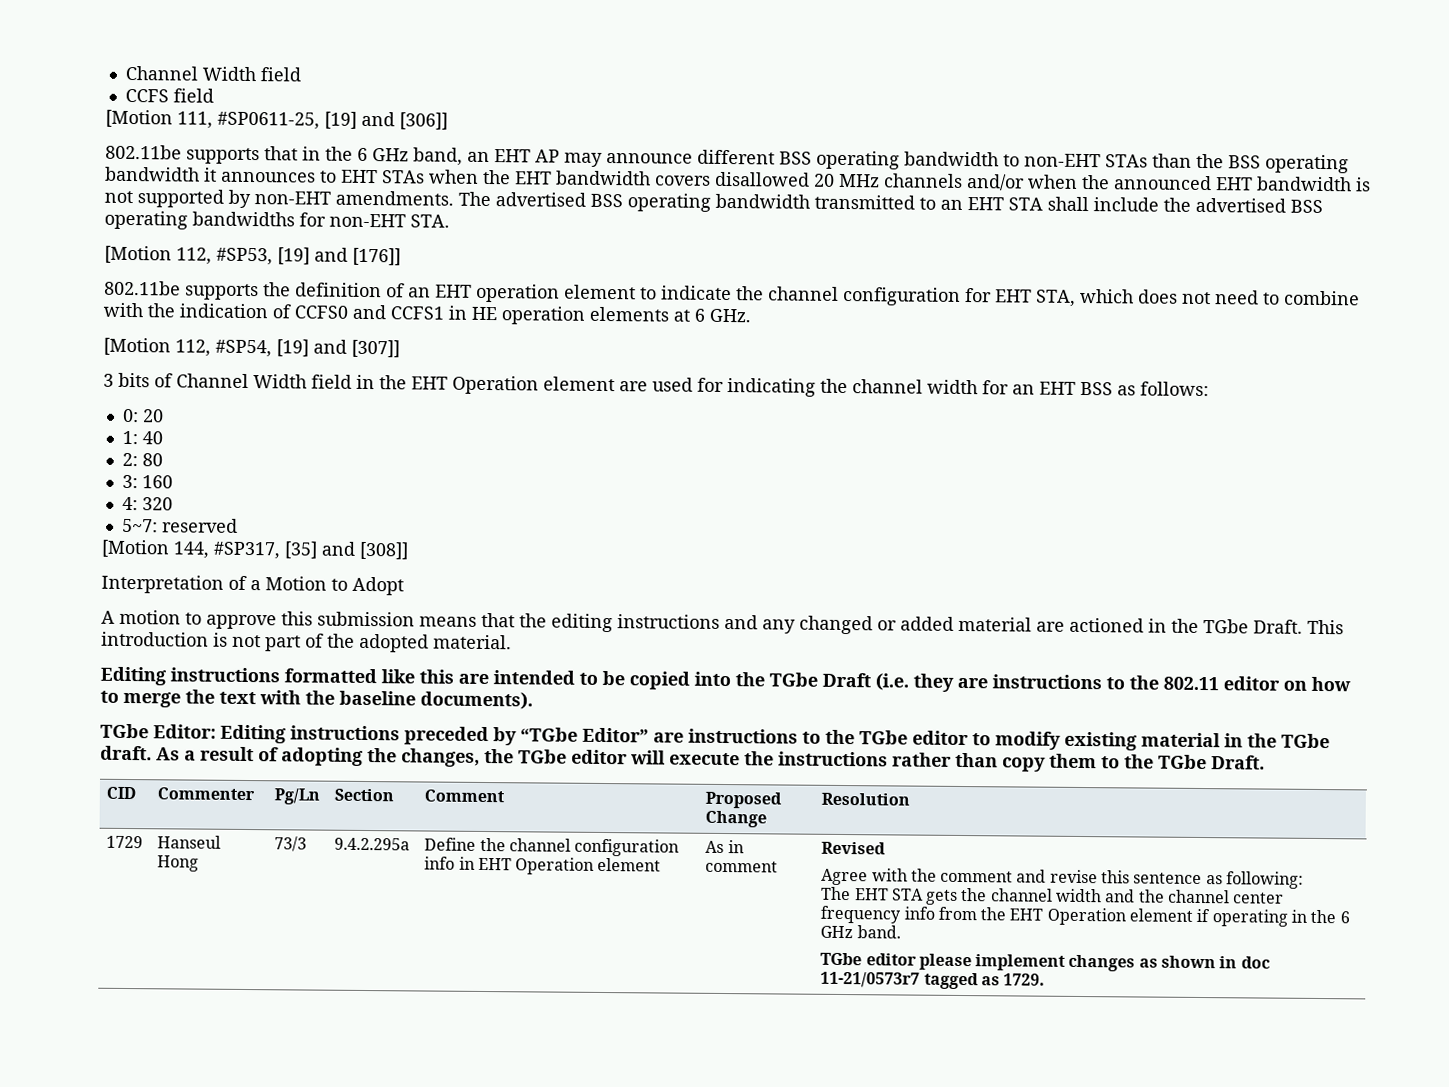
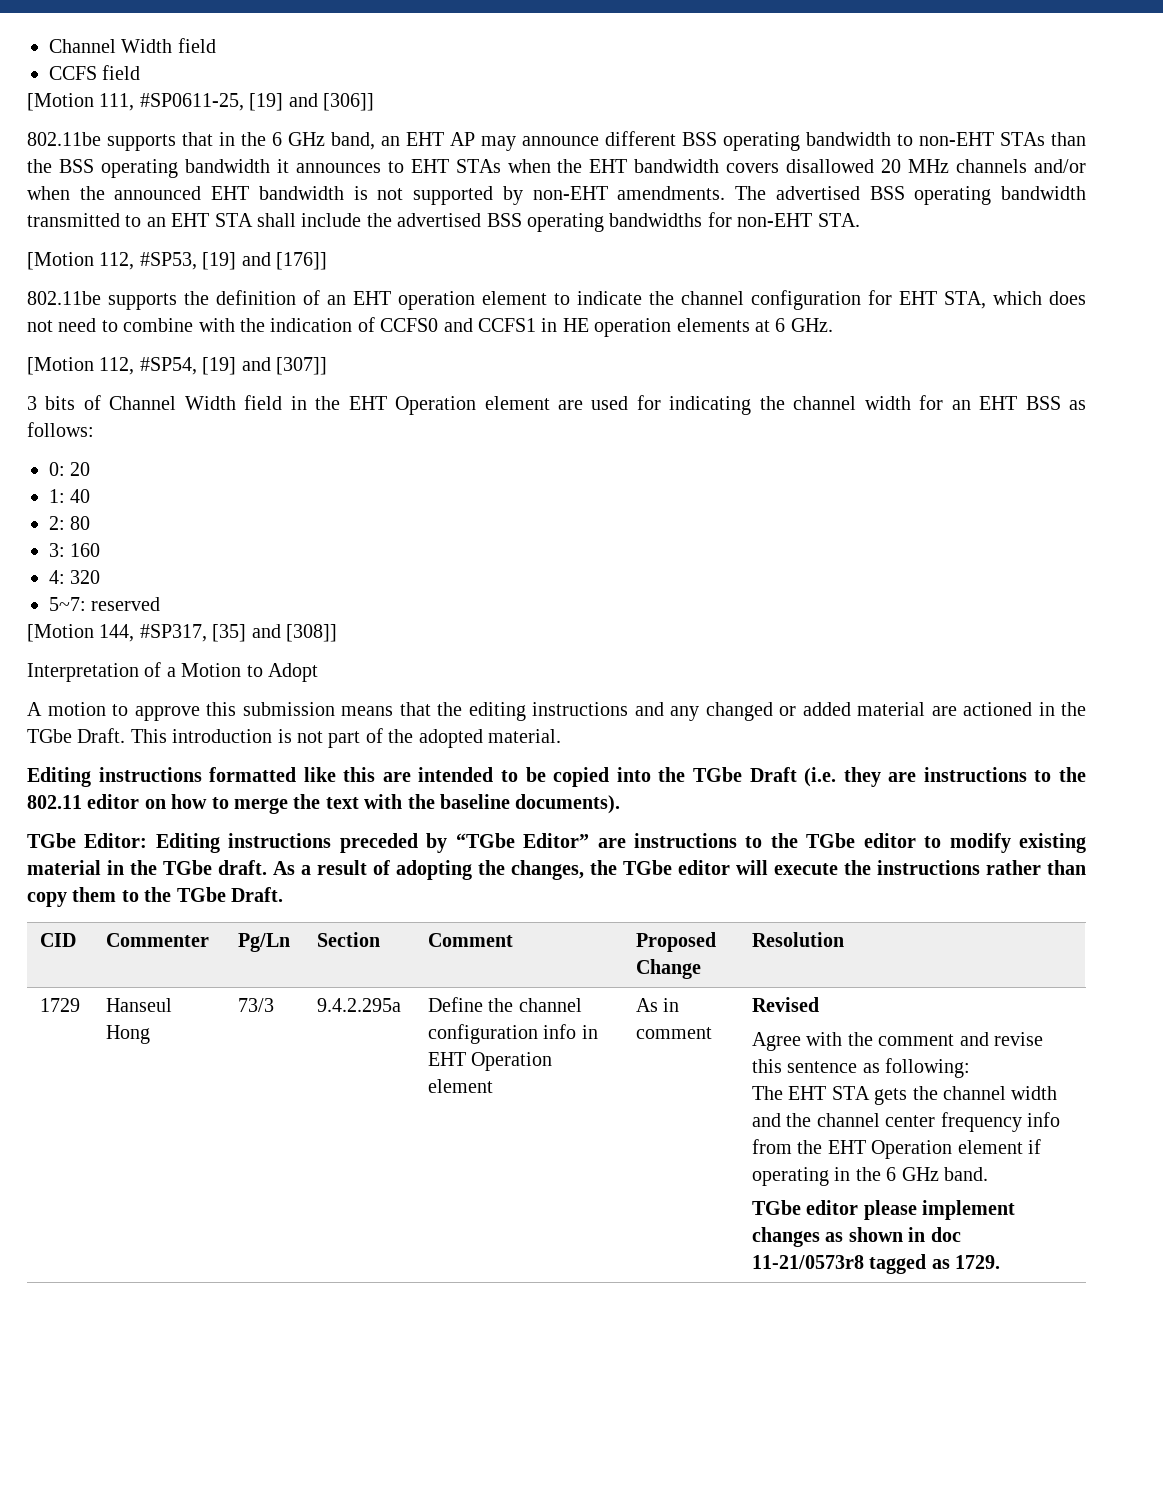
[820,971,921,988] 11-21/0573r7 -> [751,1255,864,1269] 11-21/0573r8

